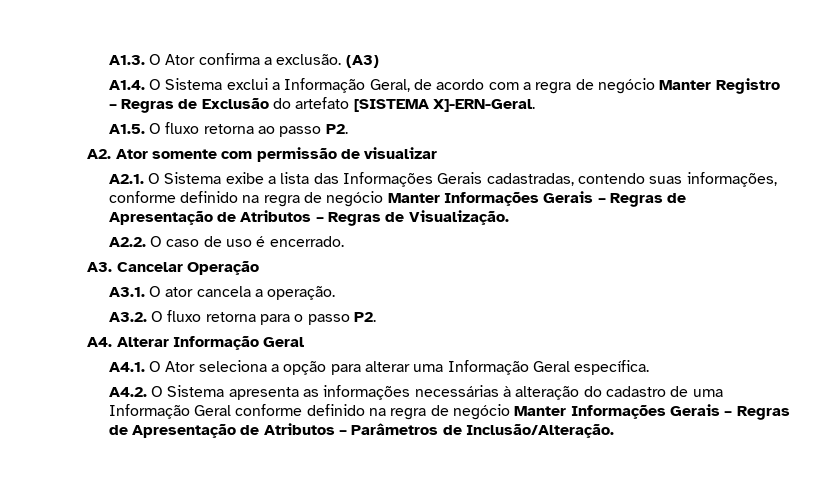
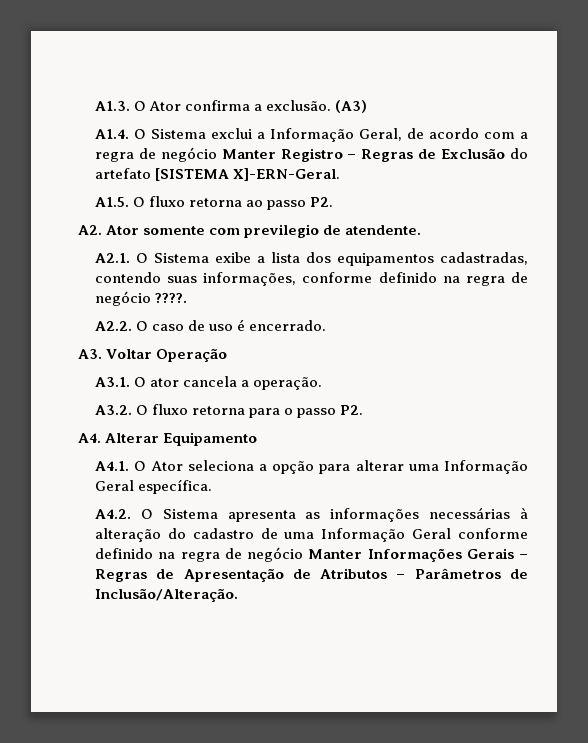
[256,147,438,162] permissão de visualizar -> [243,224,421,238] previlegio de atendente.
[313,172,483,187] das Informações Gerais -> [306,252,435,266] dos equipamentos
[387,191,687,207] [108,210,509,226] Manter Informações Gerais – Regras de Apresentação de Atributos – Regras de Visualização. -> [155,293,188,303] ????.
[116,262,183,272] Cancelar -> [105,349,152,359] Voltar
[173,336,305,350] Informação Geral -> [162,432,257,446] Equipamento

